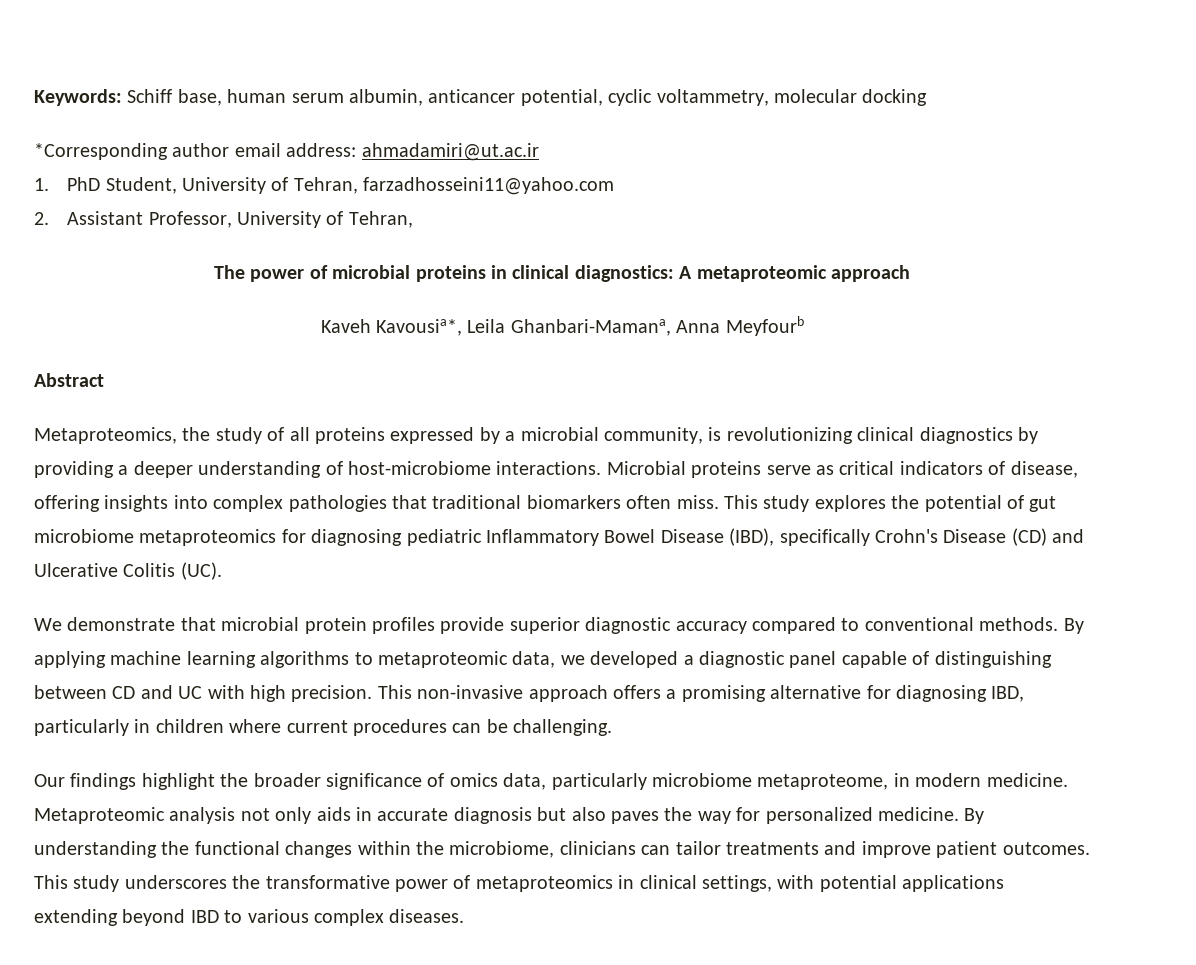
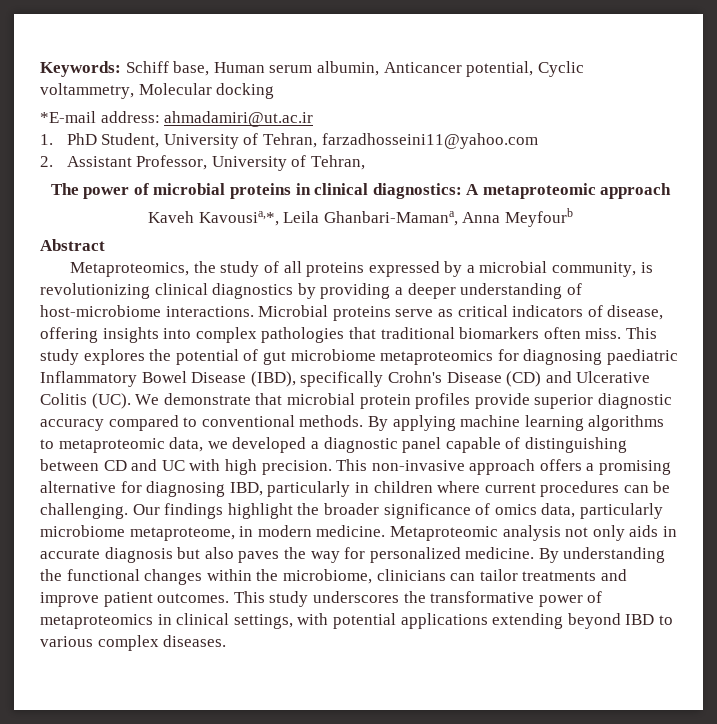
[227,89,287,103] human -> [213,62,265,73] Human
[428,89,928,106] [34,143,281,160] anticancer potential, cyclic voltammetry, molecular docking // *Corresponding author email -> [383,61,584,77] [40,83,275,99] [40,111,96,123] Anticancer potential, Cyclic voltammetry, Molecular docking // *E-mail
[375,319,462,336] Kavousia*, -> [198,211,279,226] Kavousia,*,
[406,529,482,546] pediatric -> [606,349,678,365] paediatric
(222, 571) // -> (131, 401) none
(613, 727) // -> (128, 511) none

